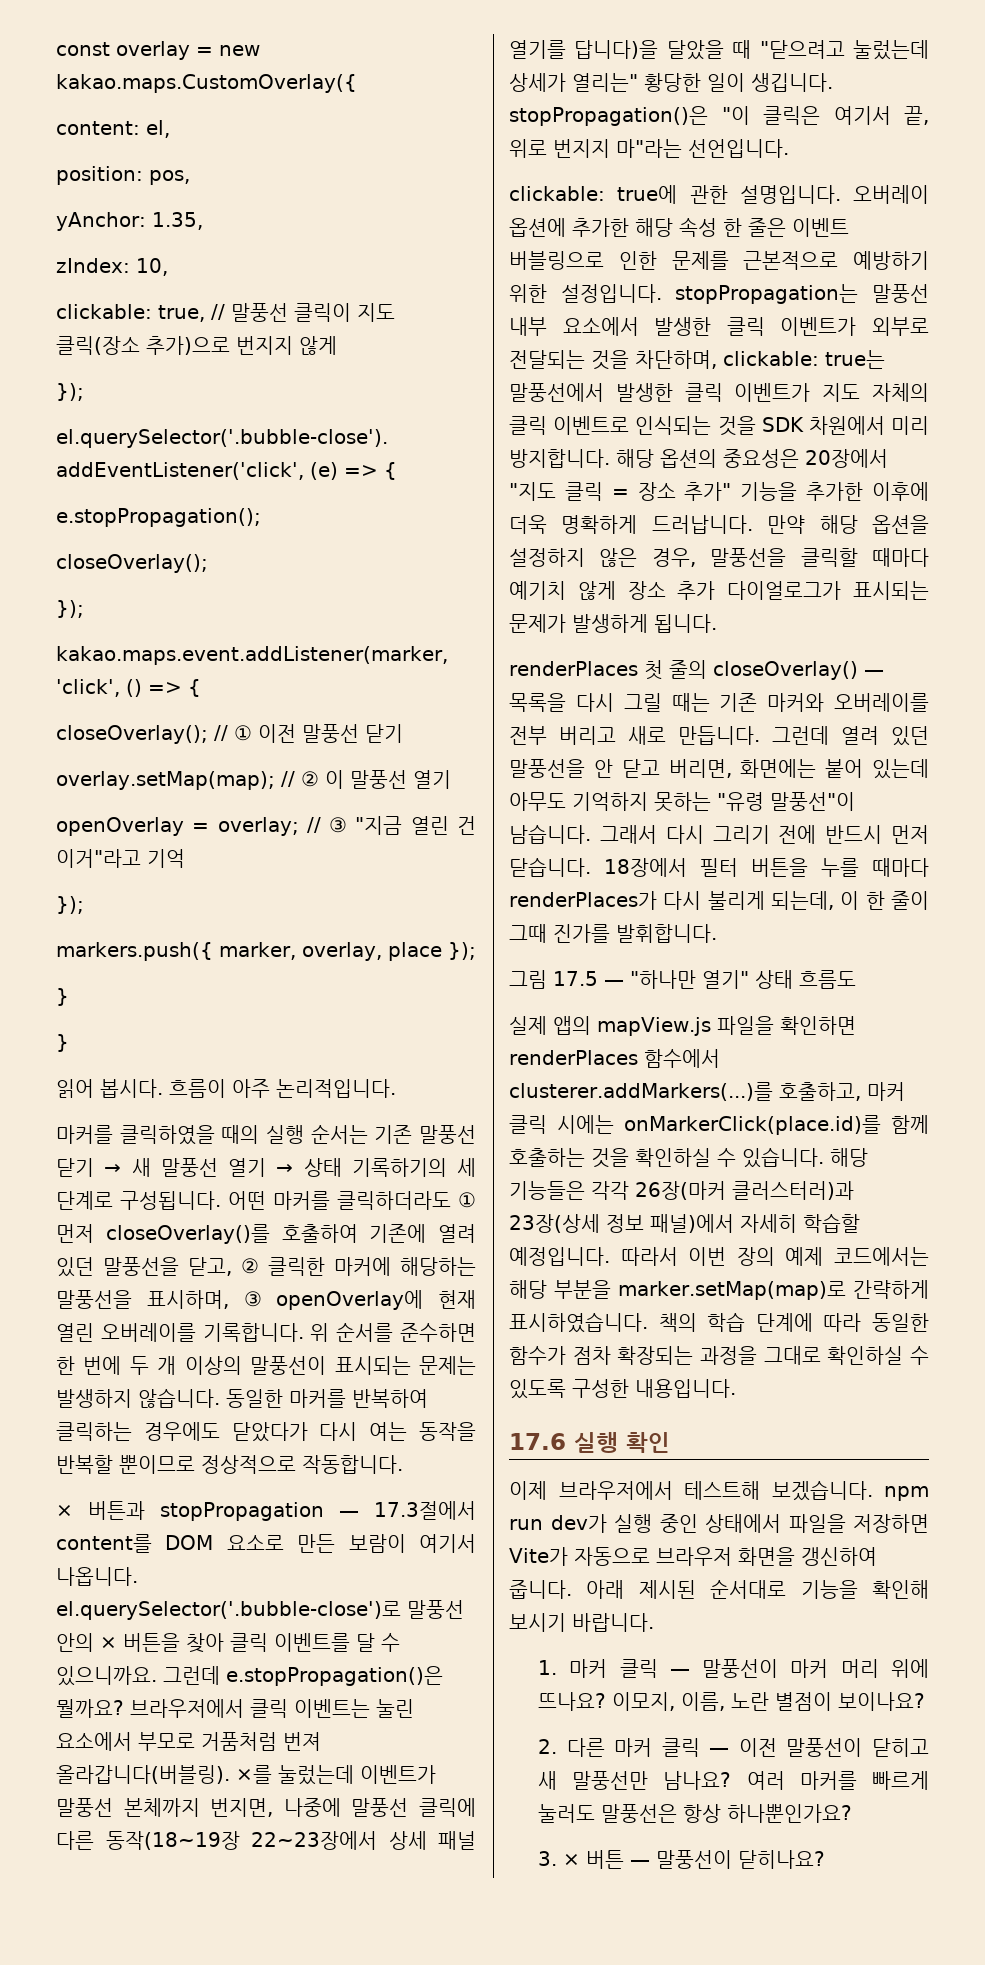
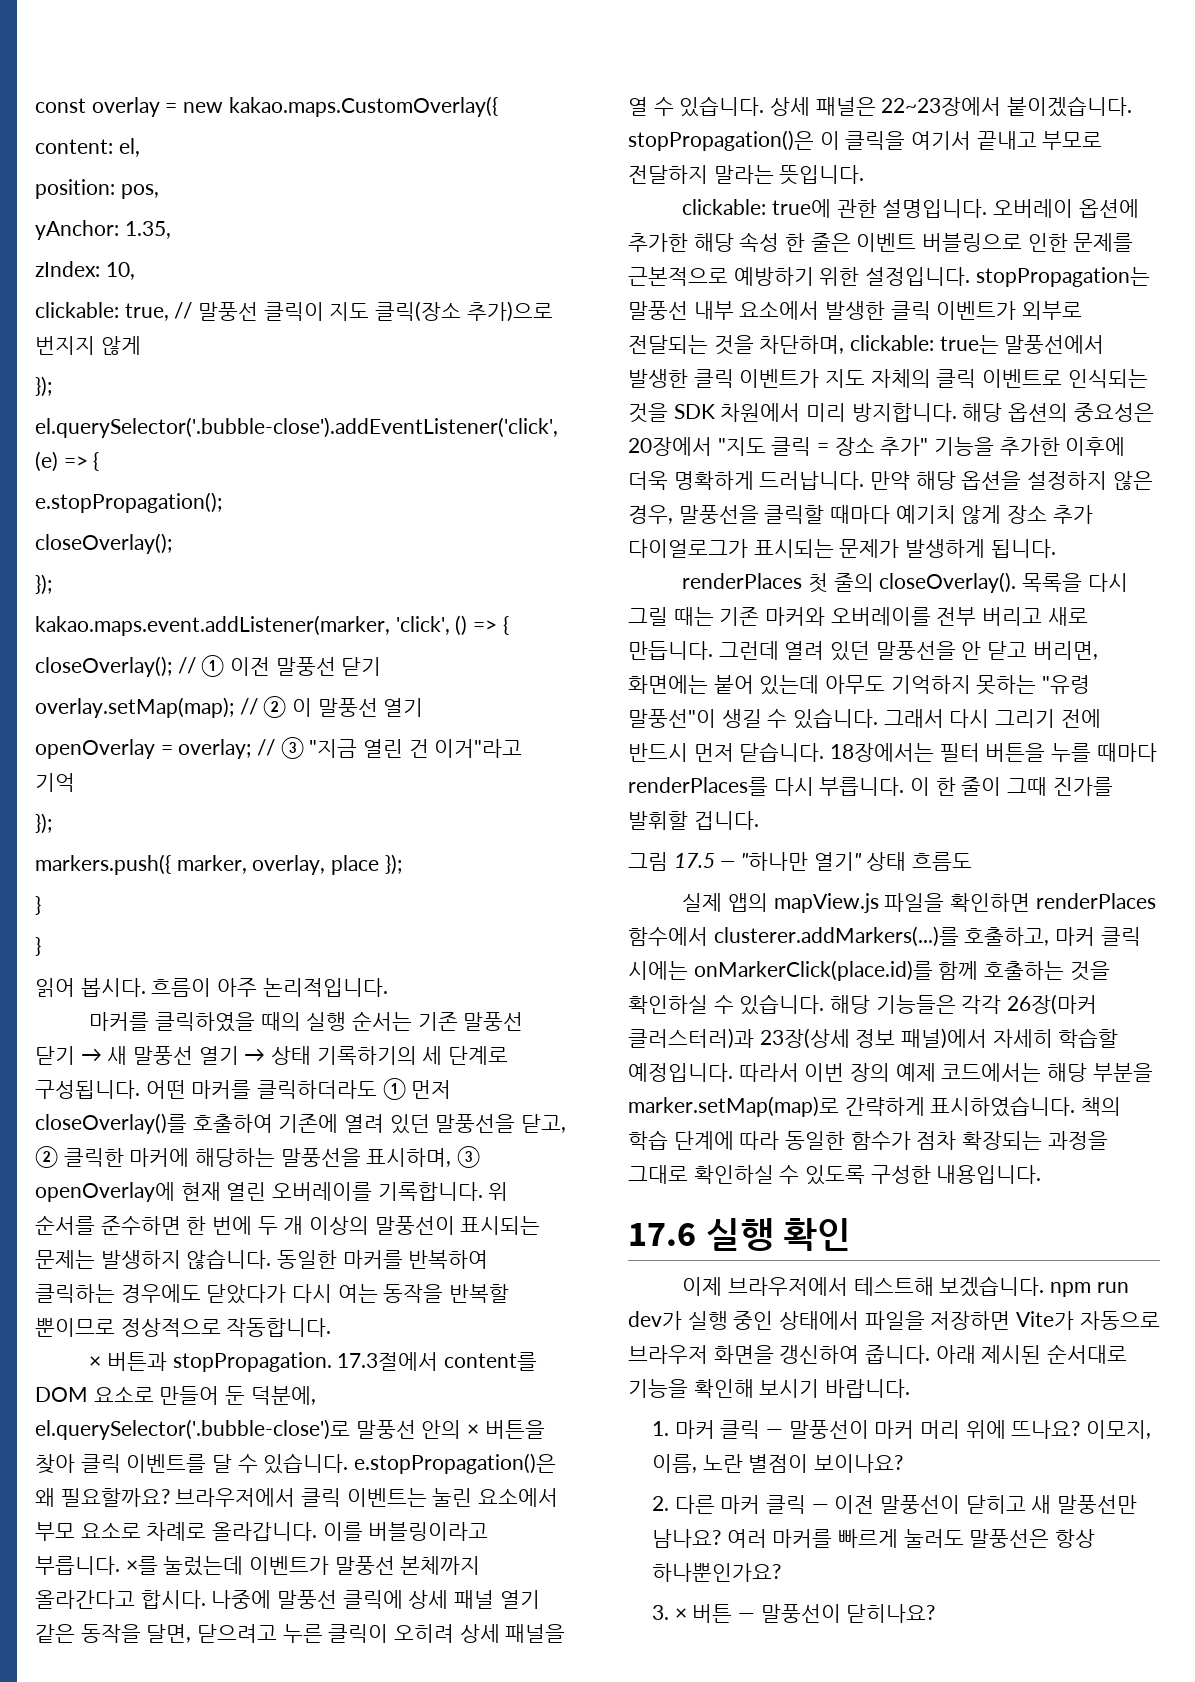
[160,1502,359,1521] stopPropagation — -> [172,1352,332,1372] stopPropagation.
[297,1534,476,1553] [56,1567,138,1586] 만든 보람이 여기서 나옵니다. -> [159,1386,316,1405] 만들어 둔 덕분에,
[56,1666,443,1686] [56,1699,124,1718] 있으니까요. 그런데 e.stopPropagation()은 뭘까요? -> [263,1453,557,1474] [35,1488,170,1507] 있습니다. e.stopPropagation()은 왜 필요할까요?
[138,1732,321,1751] [56,1765,230,1784] 부모로 거품처럼 번져 올라갑니다(버블링). -> [35,1522,489,1541] [35,1556,120,1575] 부모 요소로 차례로 올라갑니다. 이를 버블링이라고 부릅니다.
[210,1798,274,1817] 번지면, -> [35,1590,206,1609] 올라간다고 합시다.
[56,1831,476,1850] [509,40,929,60] [509,73,833,92] [509,106,929,126] [509,139,789,158] 다른 동작(18~19장 22~23장에서 상세 패널 열기를 답니다)을 달았을 때 "닫으려고 눌렀는데 상세가 열리는" 황당한 일이 생깁니다. stopPropagation()은 "이 클릭은 여기서 끝, 위로 번지지 마"라는 선언입니다. -> [408,1590,540,1609] [35,1624,566,1643] [628,96,1133,117] [628,130,1103,151] [628,165,865,185] 상세 패널 열기 같은 동작을 달면, 닫으려고 누른 클릭이 오히려 상세 패널을 열 수 있습니다. 상세 패널은 22~23장에서 붙이겠습니다. stopPropagation()은 이 클릭을 여기서 끝내고 부모로 전달하지 말라는 뜻입니다.
[713,661,884,680] closeOverlay() — -> [879,572,1017,593] closeOverlay().
[509,824,591,844] 남습니다. -> [721,708,879,729] 생길 수 있습니다.
[604,858,687,877] 18장에서 -> [830,743,935,762] 18장에서는
[509,891,834,910] renderPlaces가 다시 불리게 되는데, -> [628,777,905,796] renderPlaces를 다시 부릅니다.
[616,924,717,943] 발휘합니다. -> [628,811,759,830] 발휘할 겁니다.

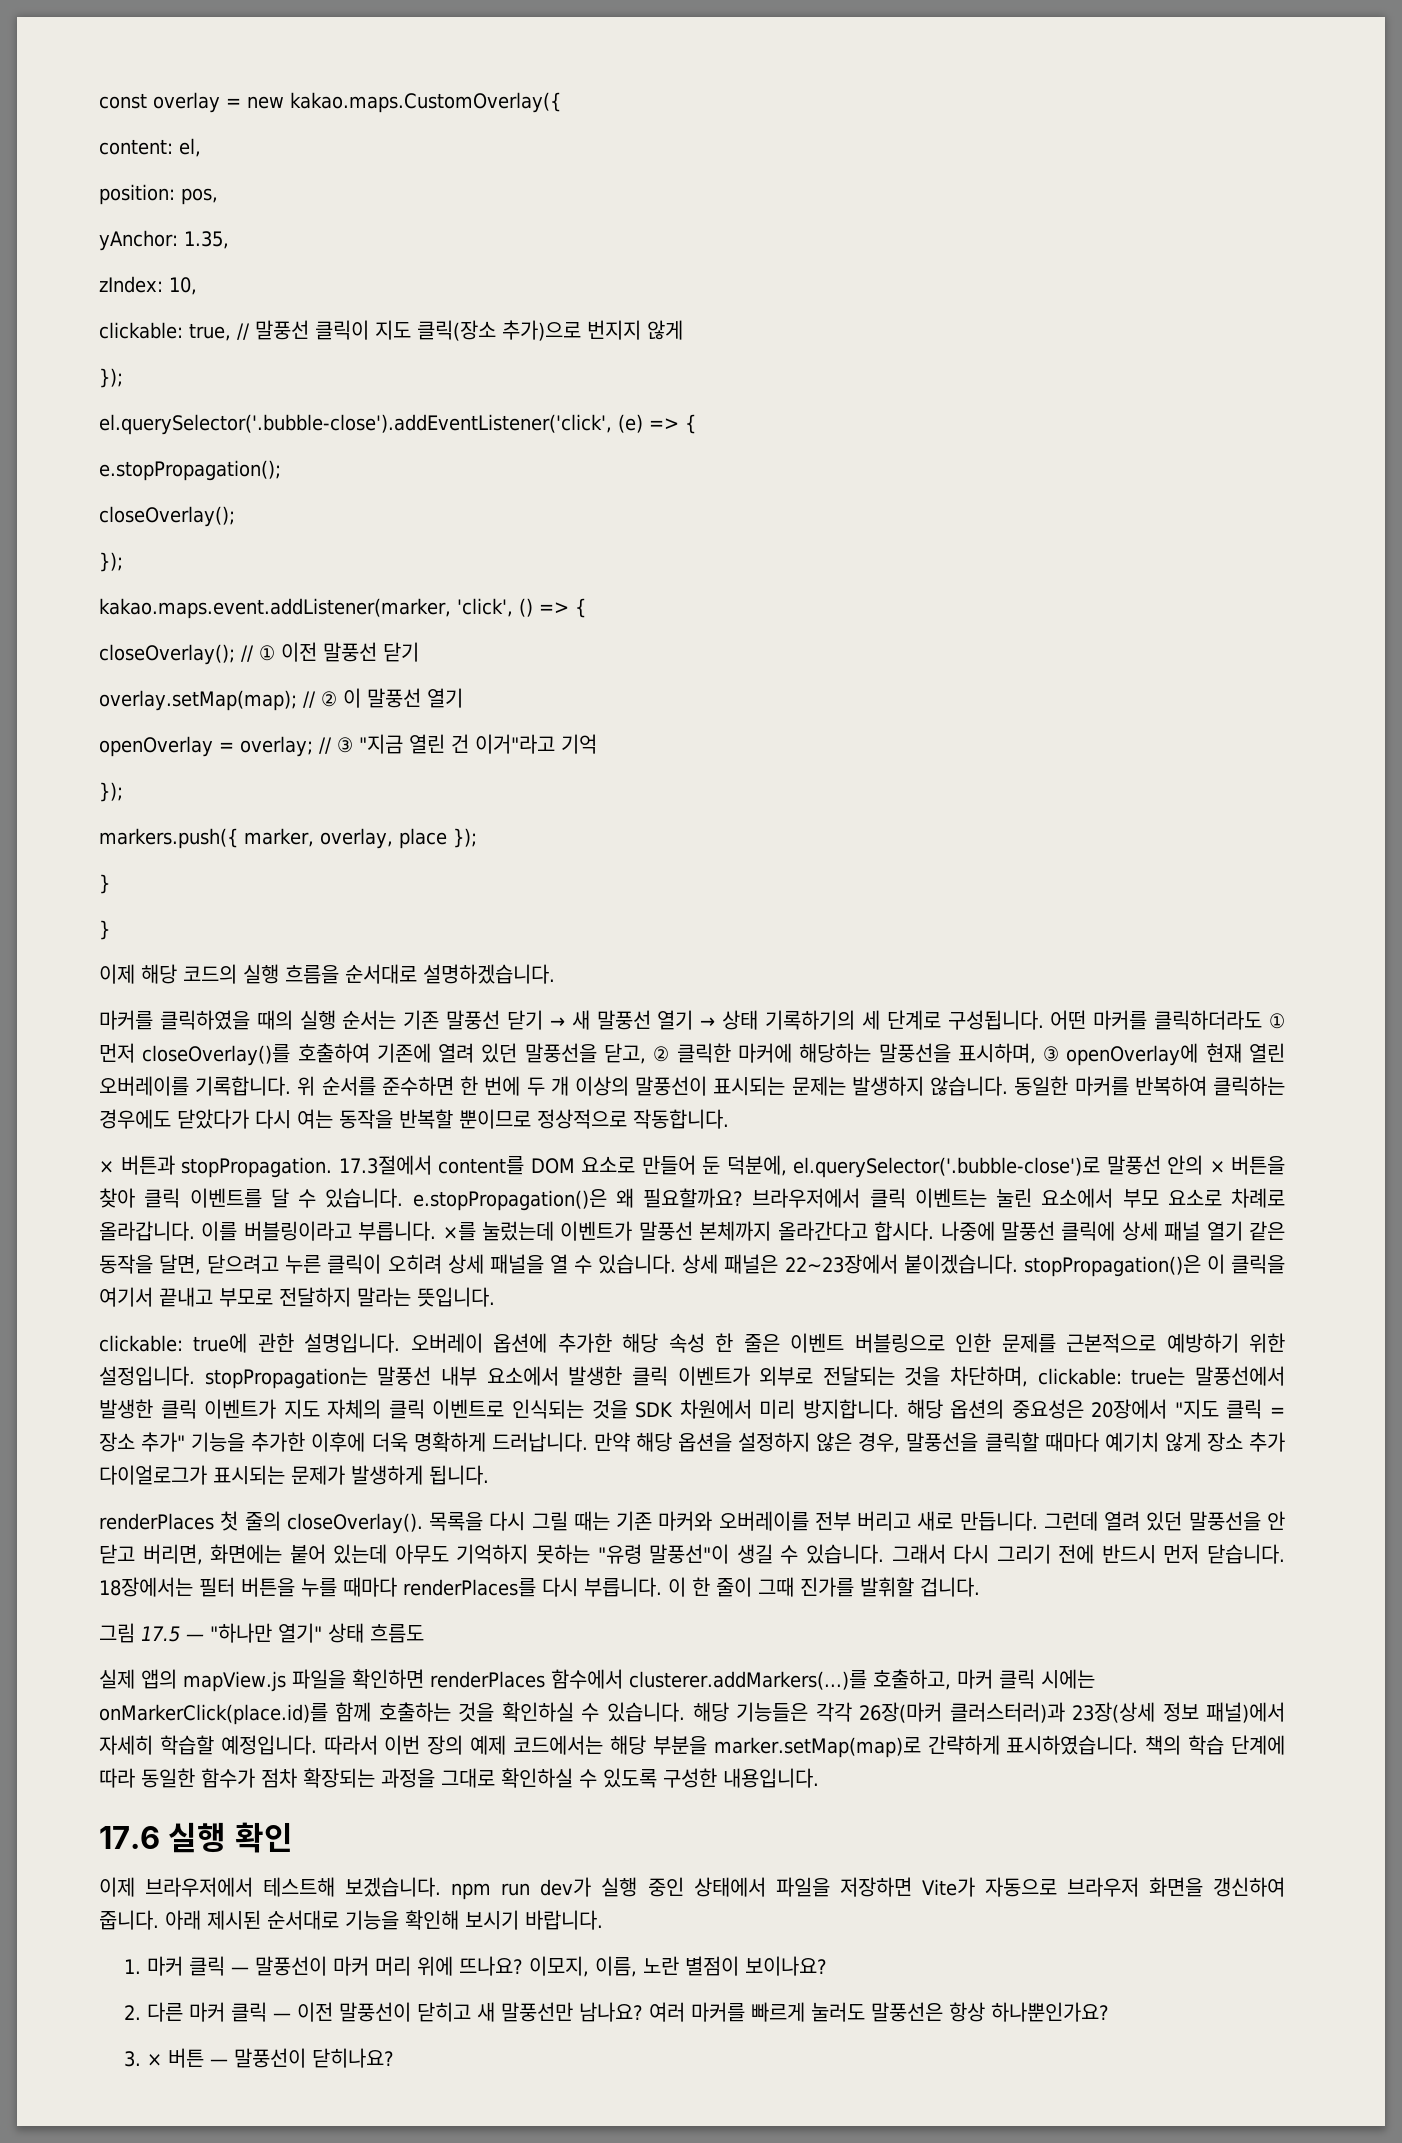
[35,978,388,997] 읽어 봅시다. 흐름이 아주 논리적입니다. -> [99,964,555,984] 이제 해당 코드의 실행 흐름을 순서대로 설명하겠습니다.

